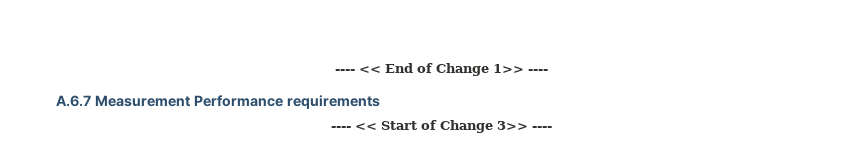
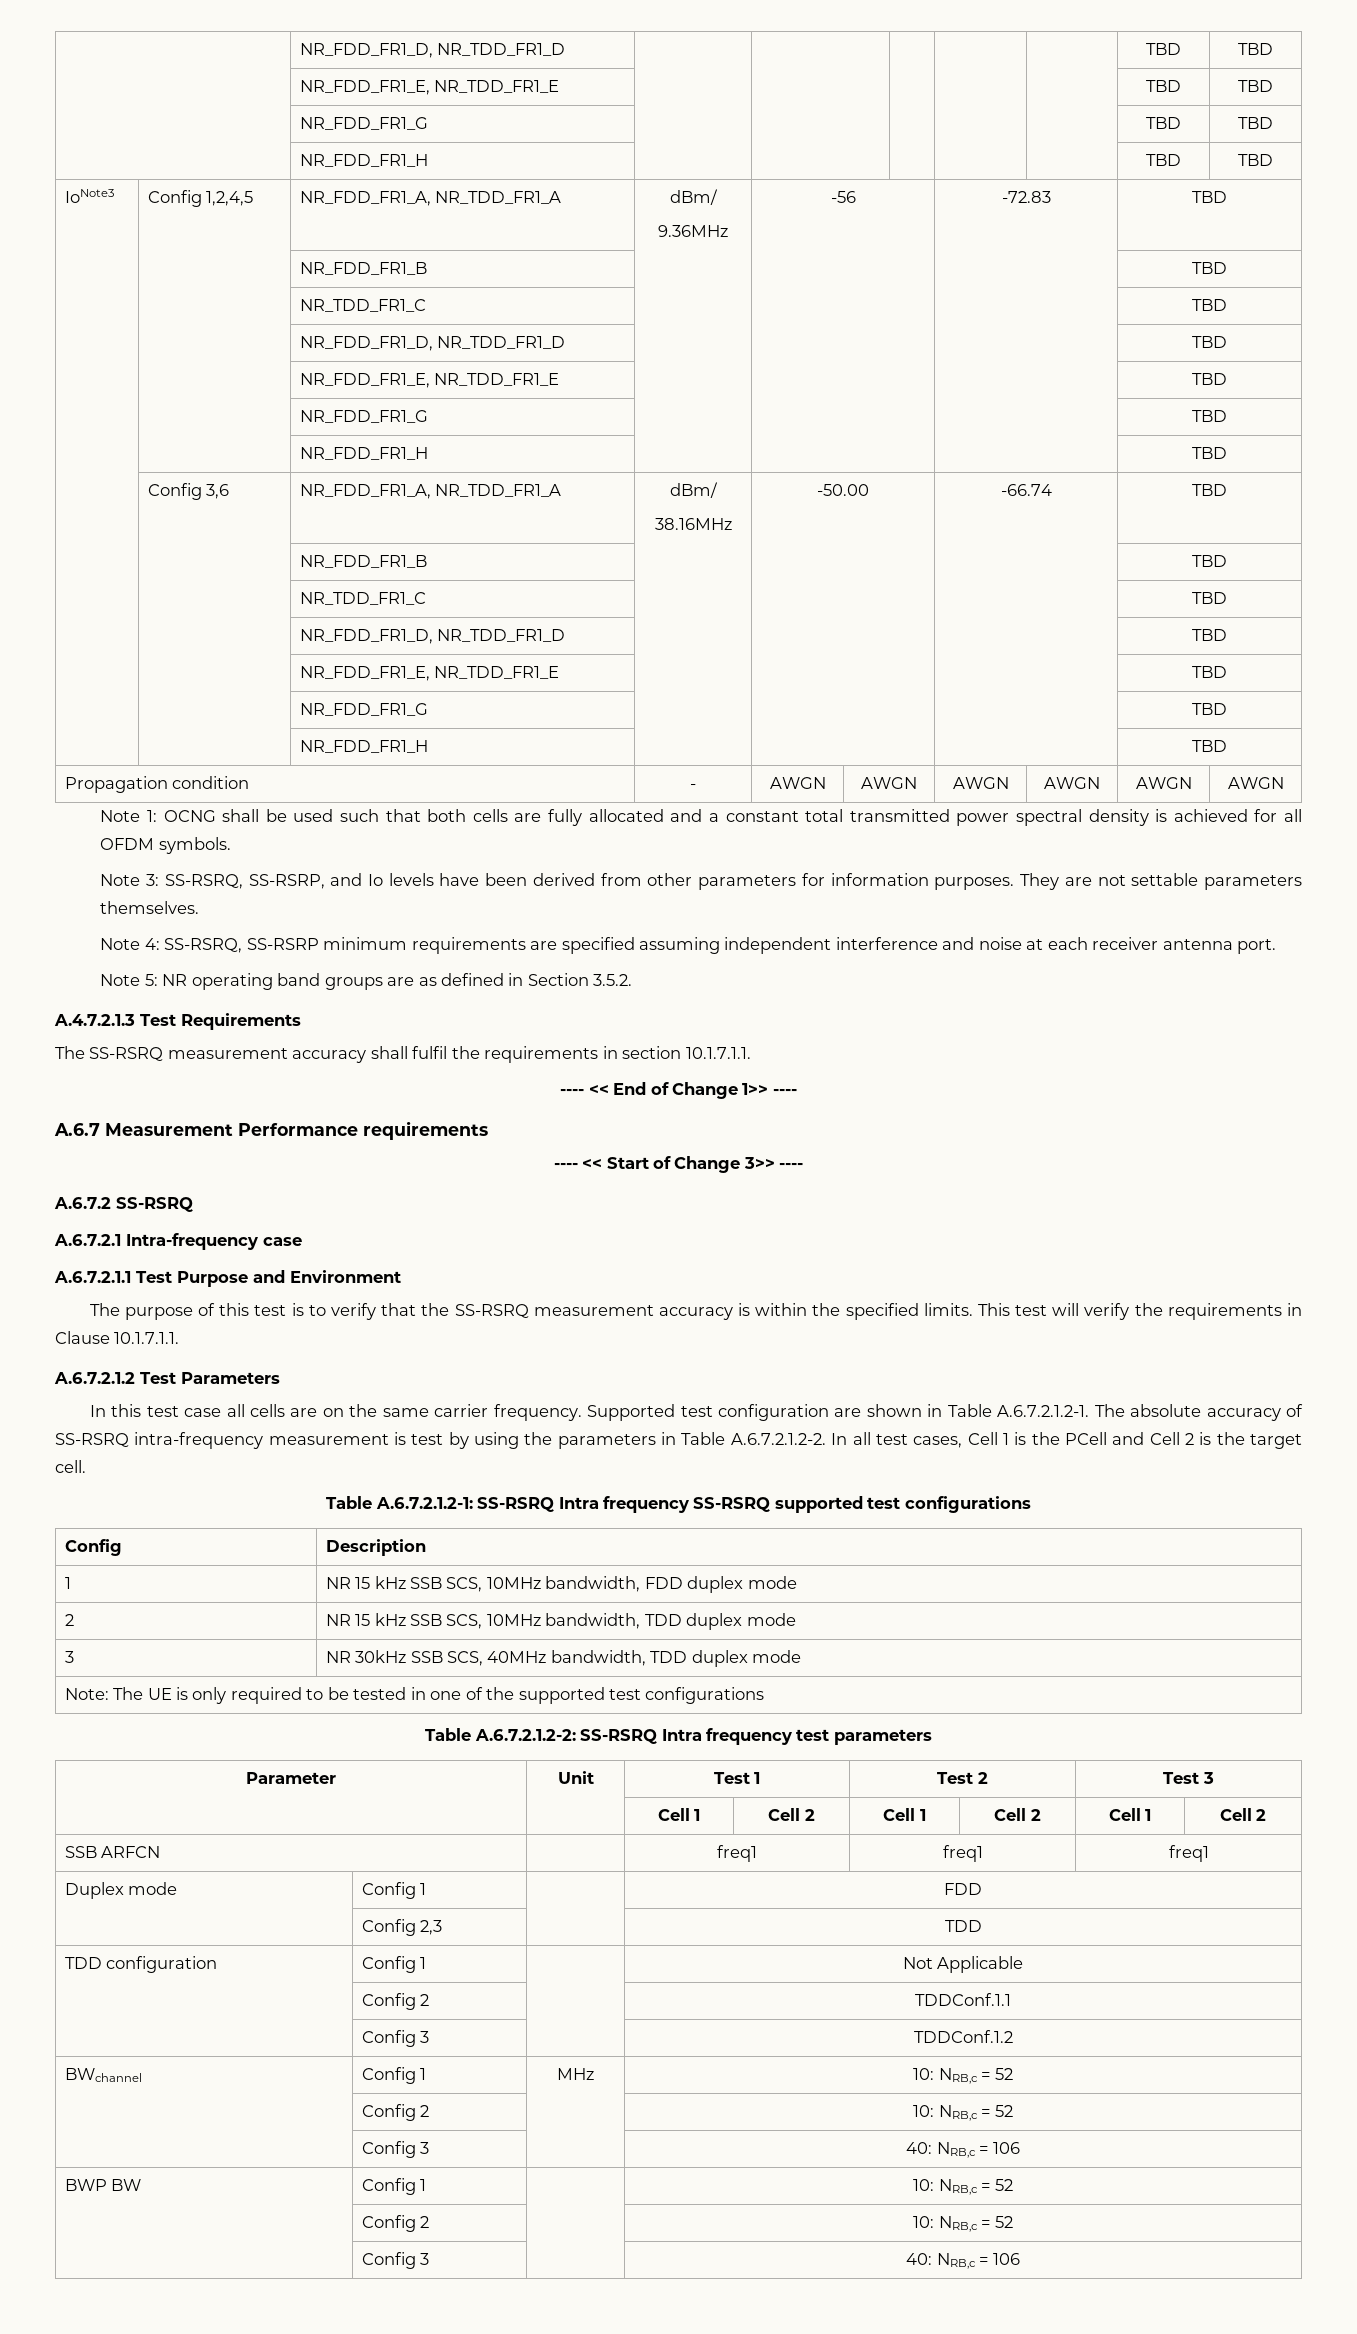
(334, 71) none -> [299,43,566,58] [1146,43,1181,55] [1238,43,1273,55] [299,80,560,95] [1146,80,1181,92] [1238,80,1273,92] [299,117,428,130] [1146,117,1181,129] [1238,117,1273,129] [299,154,428,167] [1146,154,1181,166] [1238,154,1273,166] [64,189,114,203] [147,190,254,207] [299,191,562,206] [669,189,718,205] [658,225,728,237] [830,191,856,203] [1001,191,1051,203] [1192,191,1227,203] [299,262,427,275] [1192,262,1227,274] [299,299,426,312] [1192,299,1227,311] [299,336,566,351] [1192,336,1227,348] [299,373,560,388] [1192,373,1227,385] [299,410,428,423] [1192,410,1227,422] [299,447,428,460] [1192,447,1227,459] [147,483,230,500] [299,484,562,499] [669,482,718,498] [654,518,732,530] [816,484,869,496] [1000,484,1052,496] [1192,484,1227,496] [299,555,427,568] [1192,555,1227,567] [299,592,426,605] [1192,592,1227,604] [299,629,566,644] [1192,629,1227,641] [299,666,560,681] [1192,666,1227,678] [299,703,428,716] [1192,703,1227,715] [299,740,428,753] [1192,740,1227,752] [64,776,250,793] [690,784,696,789] [769,777,826,789] [861,777,917,789] [952,777,1009,789] [1044,777,1100,789] [1135,777,1192,789] [1227,777,1284,789] [100,809,1302,826] [100,837,231,854] [100,873,1303,890] [100,901,200,914] [100,937,1277,954] [100,973,633,990] [54,1013,301,1030] [55,1046,751,1063] | NR_FDD_FR1_D, NR_TDD_FR1_D | | | | | | TBD | TBD // | NR_FDD_FR1_E, NR_TDD_FR1_E | | | | | | TBD | TBD // | NR_FDD_FR1_G | | | | | | TBD | TBD // | NR_FDD_FR1_H | | | | | | TBD | TBD // IoNote3 | Config 1,2,4,5 | NR_FDD_FR1_A, NR_TDD_FR1_A | dBm/ // 9.36MHz | -56 | -72.83 | TBD // | | NR_FDD_FR1_B | | | | TBD // | | NR_TDD_FR1_C | | | | TBD // | | NR_FDD_FR1_D, NR_TDD_FR1_D | | | | TBD // | | NR_FDD_FR1_E, NR_TDD_FR1_E | | | | TBD // | | NR_FDD_FR1_G | | | | TBD // | | NR_FDD_FR1_H | | | | TBD // | Config 3,6 | NR_FDD_FR1_A, NR_TDD_FR1_A | dBm/ // 38.16MHz | -50.00 | -66.74 | TBD // | | NR_FDD_FR1_B | | | | TBD // | | NR_TDD_FR1_C | | | | TBD // | | NR_FDD_FR1_D, NR_TDD_FR1_D | | | | TBD // | | NR_FDD_FR1_E, NR_TDD_FR1_E | | | | TBD // | | NR_FDD_FR1_G | | | | TBD // | | NR_FDD_FR1_H | | | | TBD // Propagation condition | - | AWGN | AWGN | AWGN | AWGN | AWGN | AWGN // Note 1: OCNG shall be used such that both cells are fully allocated and a constant total transmitted power spectral density is achieved for all OFDM symbols. // Note 3: SS-RSRQ, SS-RSRP, and Io levels have been derived from other parameters for information purposes. They are not settable parameters themselves. // Note 4: SS-RSRQ, SS-RSRP minimum requirements are specified assuming independent interference and noise at each receiver antenna port. // Note 5: NR operating band groups are as defined in Section 3.5.2. // A.4.7.2.1.3 Test Requirements // The SS-RSRQ measurement accuracy shall fulfil the requirements in section 10.1.7.1.1. //
(552, 128) none -> [54,1197,193,1212] [54,1233,302,1250] [54,1270,401,1287] [89,1303,1302,1320] [55,1331,180,1344] [54,1372,280,1384] [89,1404,1303,1421] [55,1432,1302,1449] [55,1460,86,1473] [326,1496,1031,1513] [64,1539,122,1556] [325,1539,426,1556] [64,1577,71,1589] [325,1576,797,1593] [64,1614,74,1626] [325,1613,796,1630] [64,1651,74,1663] [325,1650,802,1667] [64,1687,765,1704] [425,1728,932,1745] [246,1772,336,1784] [557,1771,594,1784] [713,1772,761,1784] [937,1772,988,1784] [1163,1772,1214,1784] [657,1808,701,1821] [768,1808,815,1821] [883,1808,926,1821] [994,1808,1041,1821] [1108,1808,1152,1821] [1219,1808,1267,1821] [64,1846,161,1858] [716,1845,757,1862] [942,1845,983,1862] [1168,1845,1209,1862] [64,1882,178,1899] [361,1882,427,1899] [943,1883,982,1895] [361,1919,443,1936] [944,1920,982,1932] [64,1956,218,1973] [361,1956,427,1973] [902,1956,1024,1973] [361,1993,430,2010] [914,1993,1011,2006] [361,2030,430,2047] [913,2030,1013,2043] [64,2068,142,2082] [361,2067,427,2084] [557,2068,594,2080] [913,2068,1013,2084] [361,2104,430,2121] [913,2105,1013,2121] [361,2141,430,2158] [906,2142,1020,2158] [64,2179,142,2191] [361,2178,427,2195] [913,2179,1013,2195] [361,2215,430,2232] [913,2216,1013,2232] [361,2252,430,2269] [906,2253,1020,2269] // A.6.7.2 SS-RSRQ // A.6.7.2.1 Intra-frequency case // A.6.7.2.1.1 Test Purpose and Environment // The purpose of this test is to verify that the SS-RSRQ measurement accuracy is within the specified limits. This test will verify the requirements in Clause 10.1.7.1.1. // A.6.7.2.1.2 Test Parameters // In this test case all cells are on the same carrier frequency. Supported test configuration are shown in Table A.6.7.2.1.2-1. The absolute accuracy of SS-RSRQ intra-frequency measurement is test by using the parameters in Table A.6.7.2.1.2-2. In all test cases, Cell 1 is the PCell and Cell 2 is the target cell. // Table A.6.7.2.1.2-1: SS-RSRQ Intra frequency SS-RSRQ supported test configurations // Config | Description // 1 | NR 15 kHz SSB SCS, 10MHz bandwidth, FDD duplex mode // 2 | NR 15 kHz SSB SCS, 10MHz bandwidth, TDD duplex mode // 3 | NR 30kHz SSB SCS, 40MHz bandwidth, TDD duplex mode // Note: The UE is only required to be tested in one of the supported test configurations // Table A.6.7.2.1.2-2: SS-RSRQ Intra frequency test parameters // Parameter | Unit | Test 1 | Test 2 | Test 3 // | | Cell 1 | Cell 2 | Cell 1 | Cell 2 | Cell 1 | Cell 2 // SSB ARFCN | | freq1 | freq1 | freq1 // Duplex mode | Config 1 | | FDD // | Config 2,3 | | TDD // TDD configuration | Config 1 | | Not Applicable // | Config 2 | | TDDConf.1.1 // | Config 3 | | TDDConf.1.2 // BWchannel | Config 1 | MHz | 10: NRB,c = 52 // | Config 2 | | 10: NRB,c = 52 // | Config 3 | | 40: NRB,c = 106 // BWP BW | Config 1 | | 10: NRB,c = 52 // | Config 2 | | 10: NRB,c = 52 // | Config 3 | | 40: NRB,c = 106

